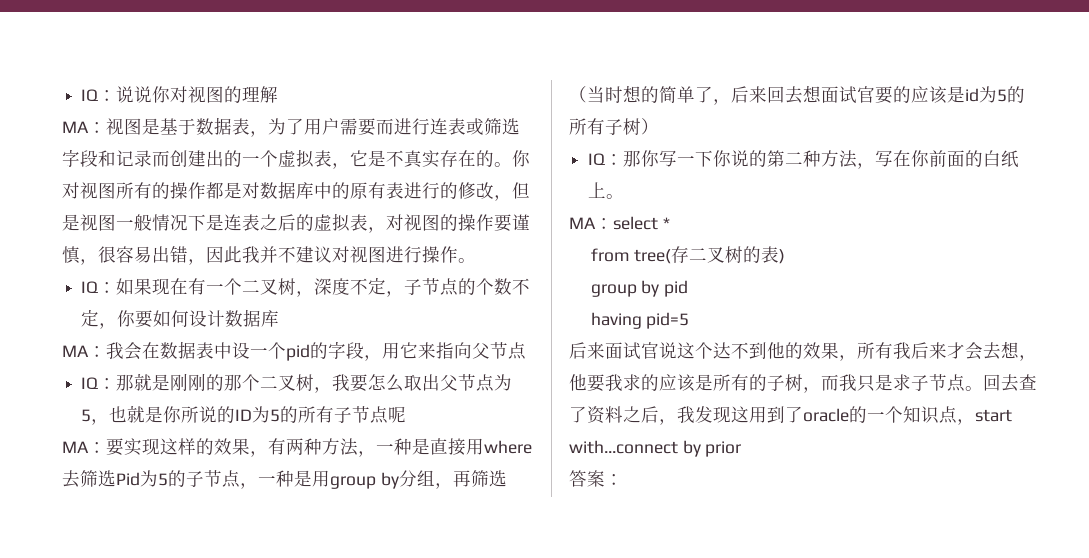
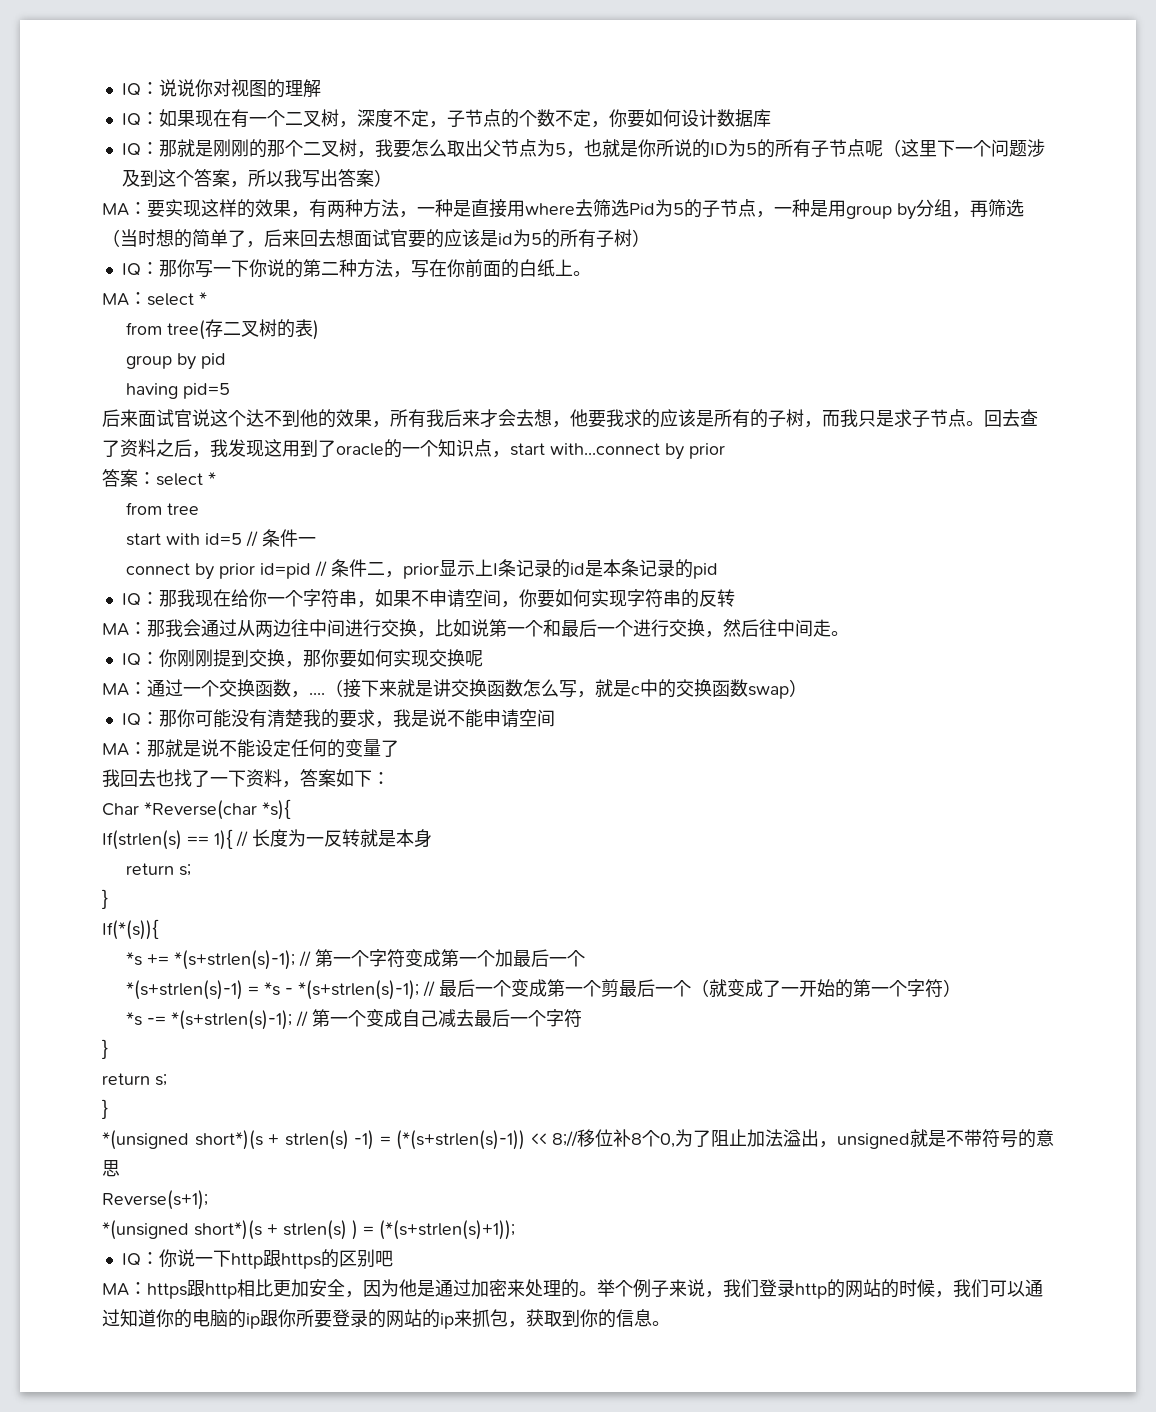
[62,117,520,137] [62,149,530,169] [62,181,530,201] [62,213,530,233] [62,246,476,265] // MA：视图是基于数据表，为了用户需要而进行连表或筛选字段和记录而创建出的一个虚拟表，它是不真实存在的。你对视图所有的操作都是对数据库中的原有表进行的修改，但是视图一般情况下是连表之后的虚拟表，对视图的操作要谨慎，很容易出错，因此我并不建议对视图进行操作。 -> (321, 88) none
[62,341,526,361] // MA：我会在数据表中设一个pid的字段，用它来指向父节点 -> (771, 118) none
(407, 414) none -> [882,139,1045,157] [121,169,392,188] （这里下一个问题涉及到这个答案，所以我写出答案）
(623, 479) none -> [156,472,216,486] [126,502,200,515] [126,529,317,547] [126,559,719,580] [121,589,735,608] [102,619,849,638] [121,649,483,668] [102,679,807,699] [121,709,555,728] [102,739,399,758] [102,769,390,788] [102,799,291,820] [102,829,432,850] [126,863,192,876] [102,889,108,909] [102,919,159,940] [126,949,586,970] [126,979,962,1000] [126,1009,583,1030] [102,1039,108,1059] [102,1073,167,1086] [102,1099,108,1119] [102,1129,1054,1150] [102,1160,120,1177] [102,1190,208,1210] [102,1220,515,1240] [121,1249,393,1269] [102,1279,1043,1299] [102,1309,670,1329] select * // from tree // start with id=5 // 条件一 // connect by prior id=pid // 条件二，prior显示上I条记录的id是本条记录的pid // IQ：那我现在给你一个字符串，如果不申请空间，你要如何实现字符串的反转 // MA：那我会通过从两边往中间进行交换，比如说第一个和最后一个进行交换，然后往中间走。 // IQ：你刚刚提到交换，那你要如何实现交换呢 // MA：通过一个交换函数，....（接下来就是讲交换函数怎么写，就是c中的交换函数swap） // IQ：那你可能没有清楚我的要求，我是说不能申请空间 // MA：那就是说不能设定任何的变量了 // 我回去也找了一下资料，答案如下： // Char *Reverse(char *s){ // If(strlen(s) == 1){ // 长度为一反转就是本身 // return s; // } // If(*(s)){ // *s += *(s+strlen(s)-1); // 第一个字符变成第一个加最后一个 // *(s+strlen(s)-1) = *s - *(s+strlen(s)-1); // 最后一个变成第一个剪最后一个（就变成了一开始的第一个字符） // *s -= *(s+strlen(s)-1); // 第一个变成自己减去最后一个字符 // } // return s; // } // *(unsigned short*)(s + strlen(s) -1) = (*(s+strlen(s)-1)) << 8;//移位补8个0,为了阻止加法溢出，unsigned就是不带符号的意思 // Reverse(s+1); // *(unsigned short*)(s + strlen(s) ) = (*(s+strlen(s)+1)); // IQ：你说一下http跟https的区别吧 // MA：https跟http相比更加安全，因为他是通过加密来处理的。举个例子来说，我们登录http的网站的时候，我们可以通过知道你的电脑的ip跟你所要登录的网站的ip来抓包，获取到你的信息。

